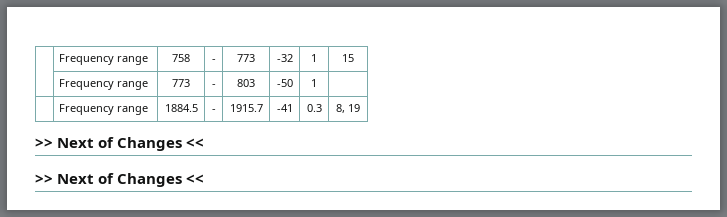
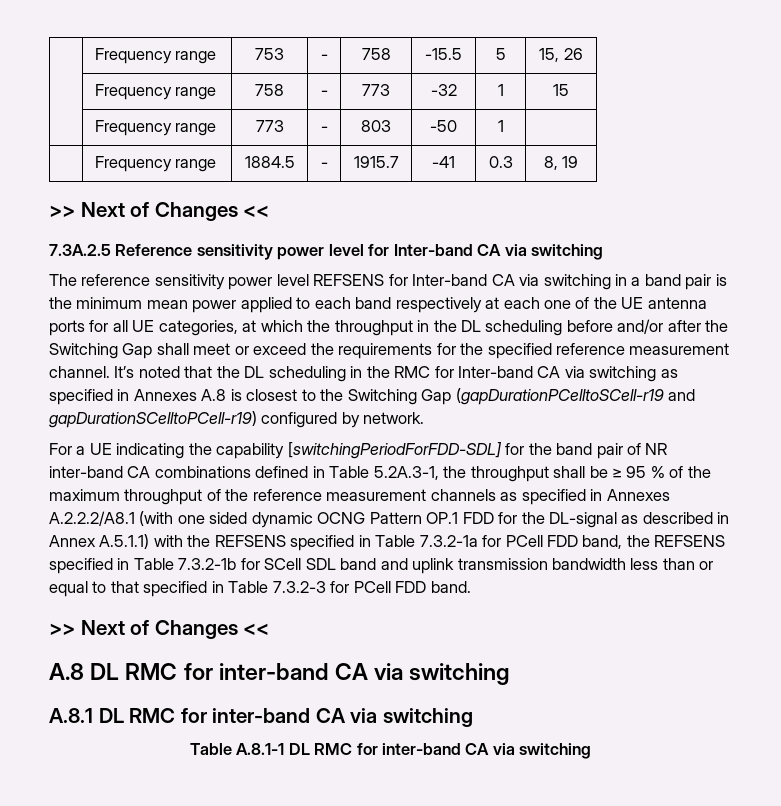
[59,54,149,65] | Frequency range -> [94,48,217,64] [255,48,284,60] [320,54,328,60] [361,48,391,60] [425,48,462,60] [495,48,506,60] [539,48,583,62] [94,84,217,100] | Frequency range | 753 | - | 758 | -15.5 | 5 | 15, 26 // | Frequency range
[35,173,205,187] // >> Next of Changes << -> [49,244,604,260] [49,274,727,290] [49,297,707,313] [49,319,729,336] [49,343,730,359] [49,366,678,382] [49,388,696,405] [49,411,425,428] [49,442,668,459] [49,466,711,482] [49,489,670,505] [49,511,730,528] [49,534,726,551] [49,558,714,574] [49,581,471,597] [49,620,270,639] [49,663,511,685] [49,708,473,727] [189,743,592,759] // 7.3A.2.5 Reference sensitivity power level for Inter-band CA via switching // The reference sensitivity power level REFSENS for Inter-band CA via switching in a band pair is the minimum mean power applied to each band respectively at each one of the UE antenna ports for all UE categories, at which the throughput in the DL scheduling before and/or after the Switching Gap shall meet or exceed the requirements for the specified reference measurement channel. It’s noted that the DL scheduling in the RMC for Inter-band CA via switching as specified in Annexes A.8 is closest to the Switching Gap (gapDurationPCelltoSCell-r19 and gapDurationSCelltoPCell-r19) configured by network. // For a UE indicating the capability [switchingPeriodForFDD-SDL] for the band pair of NR inter-band CA combinations defined in Table 5.2A.3-1, the throughput shall be ≥ 95 % of the maximum throughput of the reference measurement channels as specified in Annexes A.2.2.2/A8.1 (with one sided dynamic OCNG Pattern OP.1 FDD for the DL-signal as described in Annex A.5.1.1) with the REFSENS specified in Table 7.3.2-1a for PCell FDD band, the REFSENS specified in Table 7.3.2-1b for SCell SDL band and uplink transmission bandwidth less than or equal to that specified in Table 7.3.2-3 for PCell FDD band. // >> Next of Changes << // A.8 DL RMC for inter-band CA via switching // A.8.1 DL RMC for inter-band CA via switching // Table A.8.1-1 DL RMC for inter-band CA via switching

